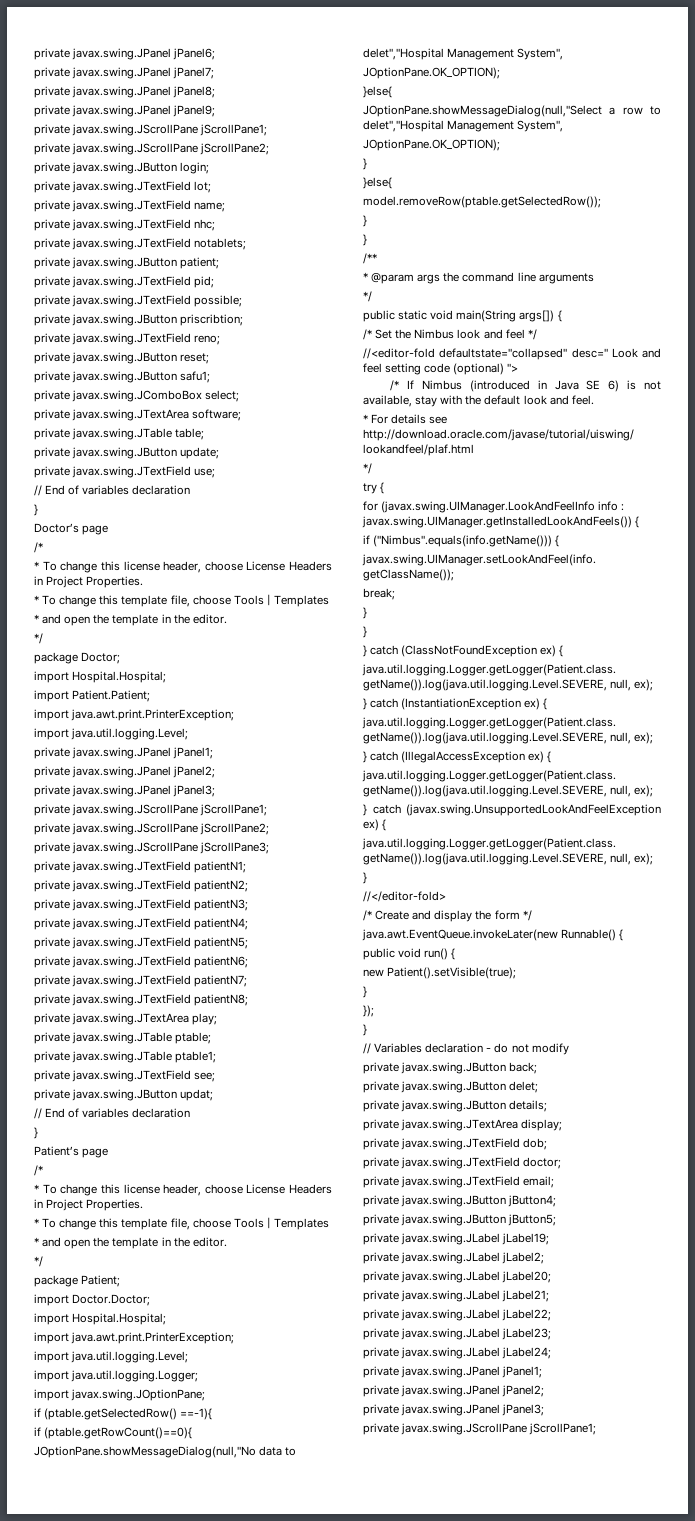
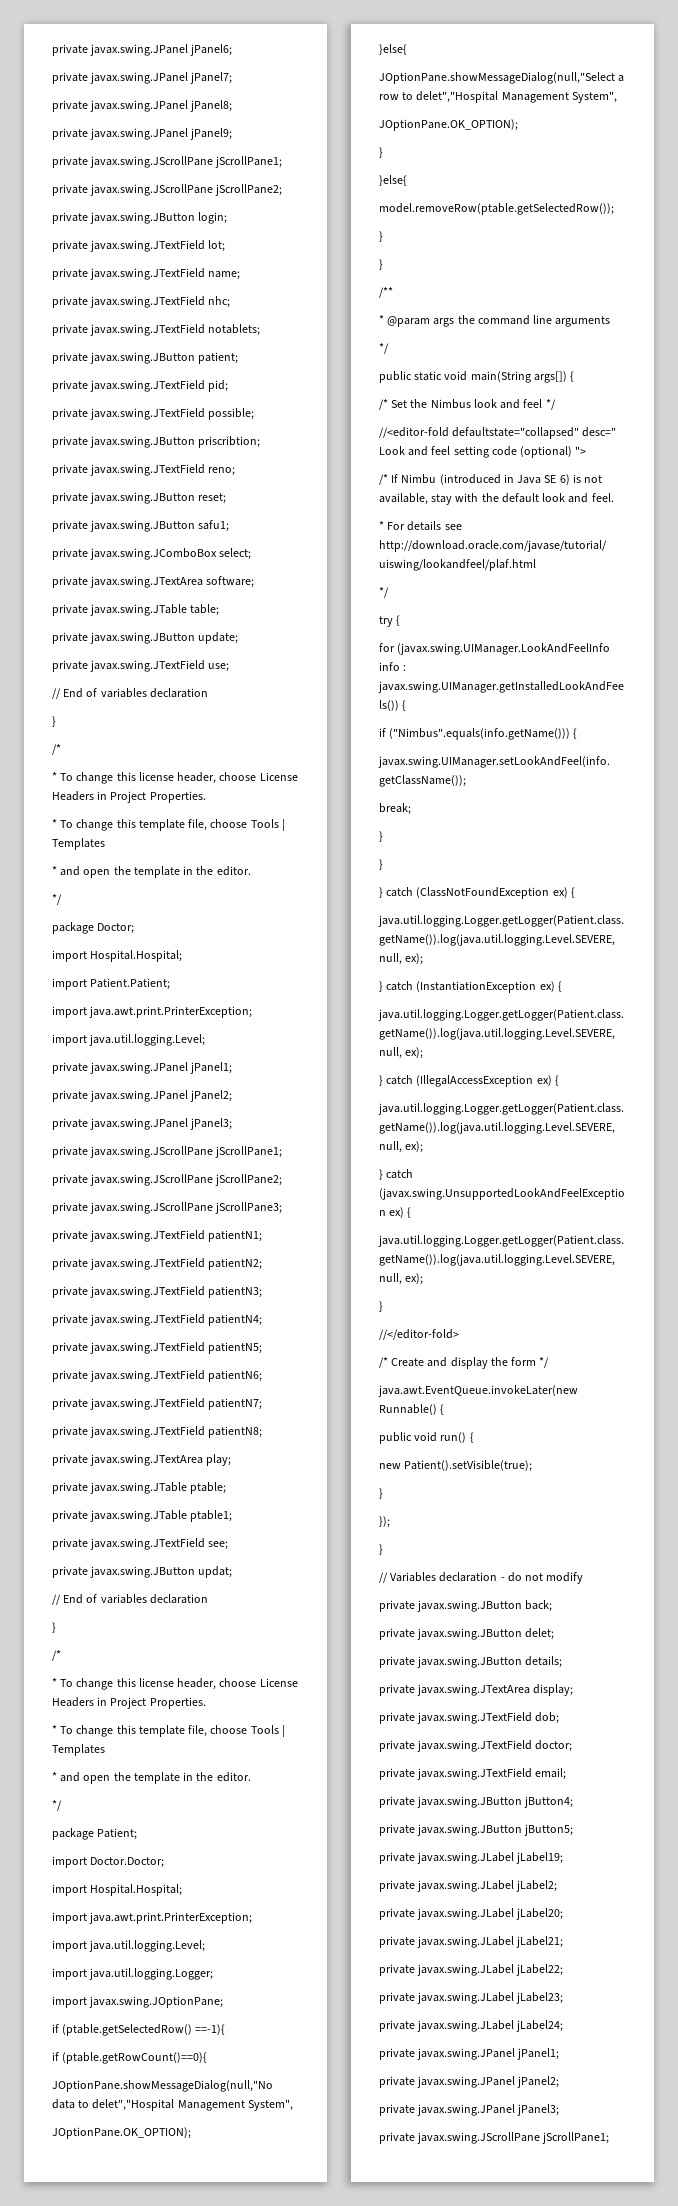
[34,523,109,535] // Doctor’s page -> (56, 721) none
[34,1146,109,1158] // Patient’s page -> (56, 1627) none
[421,380,462,390] Nimbus -> [401,474,437,484] Nimbu

